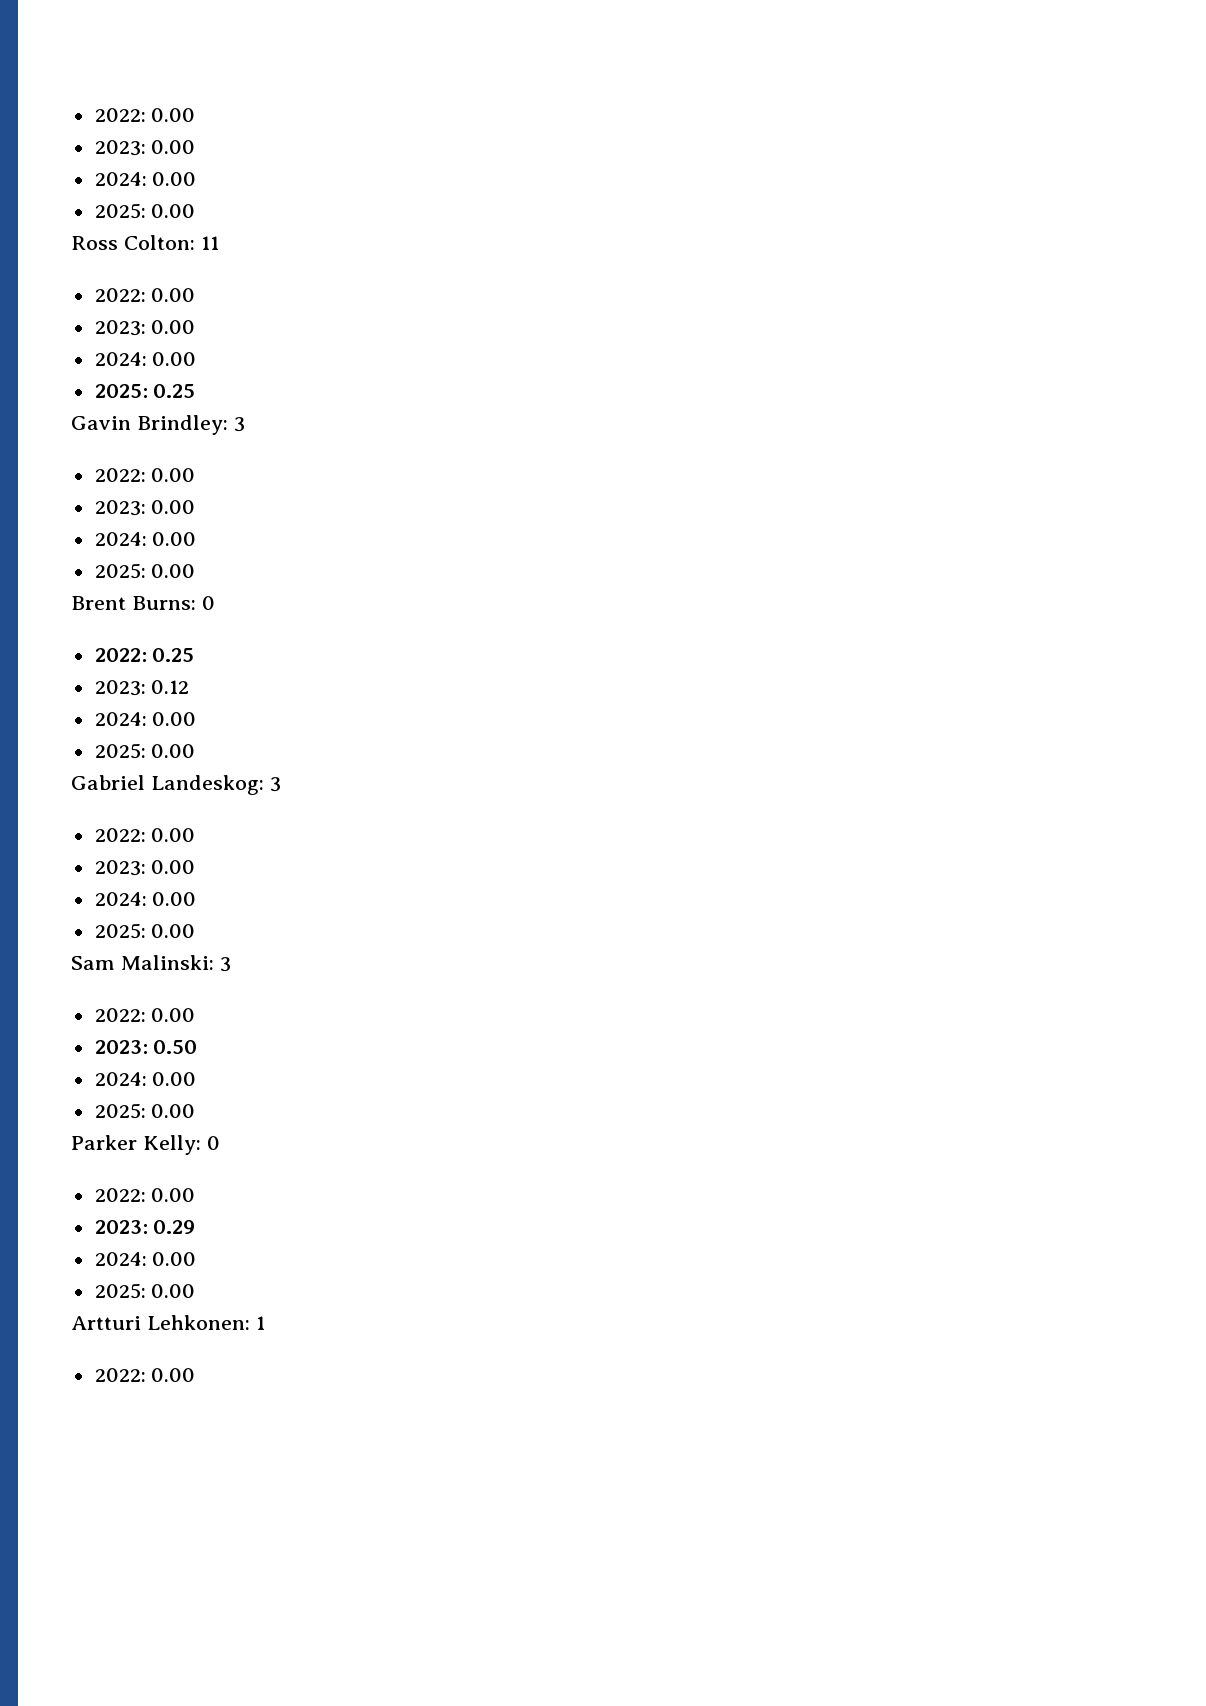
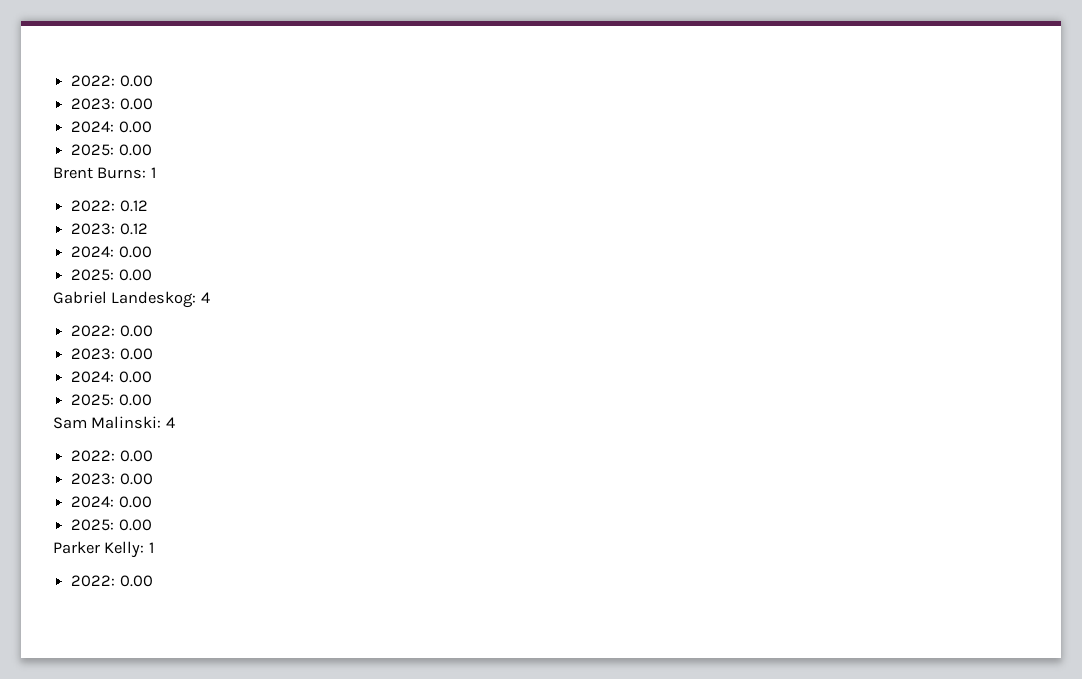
[94,108,196,122] [94,140,196,156] [94,172,197,186] [94,203,196,219] [71,235,219,250] [94,288,196,302] [94,320,196,336] [94,352,197,366] [94,384,196,398] [71,415,245,435] [94,468,196,482] [94,500,196,516] [94,532,197,546] [94,563,196,579] 2022: 0.00 // 2023: 0.00 // 2024: 0.00 // 2025: 0.00 // Ross Colton: 11 // 2022: 0.00 // 2023: 0.00 // 2024: 0.00 // 2025: 0.25 // Gavin Brindley: 3 // 2022: 0.00 // 2023: 0.00 // 2024: 0.00 // 2025: 0.00 -> [71,75,153,87] [71,98,153,110] [71,121,152,133] [71,144,152,156] 2022: 0.00 // 2023: 0.00 // 2024: 0.00 // 2025: 0.00
[201,596,215,610] [94,648,195,662] 0 // 2022: 0.25 -> [150,167,156,178] [71,200,148,212] 1 // 2022: 0.12
[269,777,281,792] 3 -> [200,292,210,303] 4
[219,957,231,972] [94,1008,196,1022] [94,1040,198,1054] 3 // 2022: 0.00 // 2023: 0.50 -> [165,417,175,428] [71,450,153,462] [71,473,153,485] 4 // 2022: 0.00 // 2023: 0.00
[206,1136,220,1150] [94,1188,196,1202] [94,1220,196,1234] [94,1252,197,1266] [94,1283,196,1299] [71,1315,250,1330] 0 // 2022: 0.00 // 2023: 0.29 // 2024: 0.00 // 2025: 0.00 // Artturi Lehkonen: -> (145, 549) none

